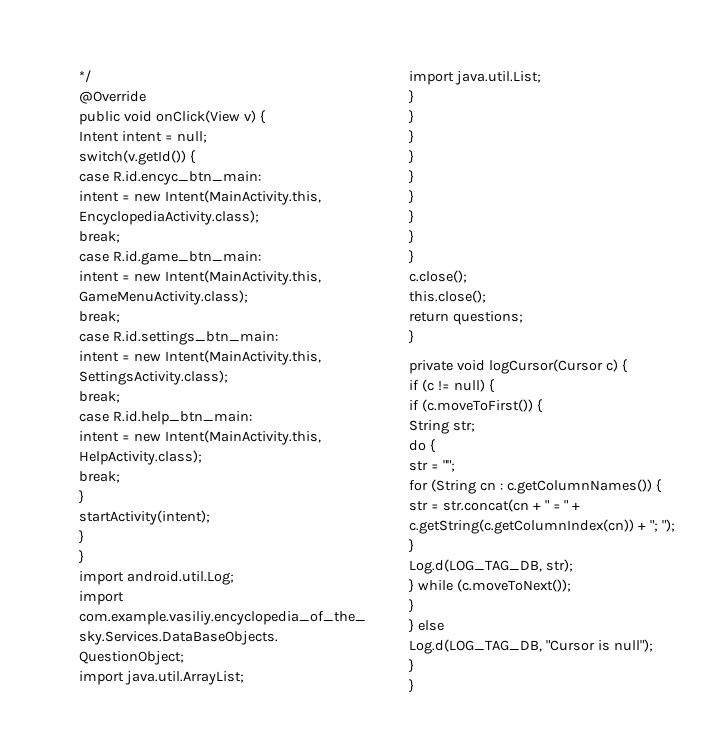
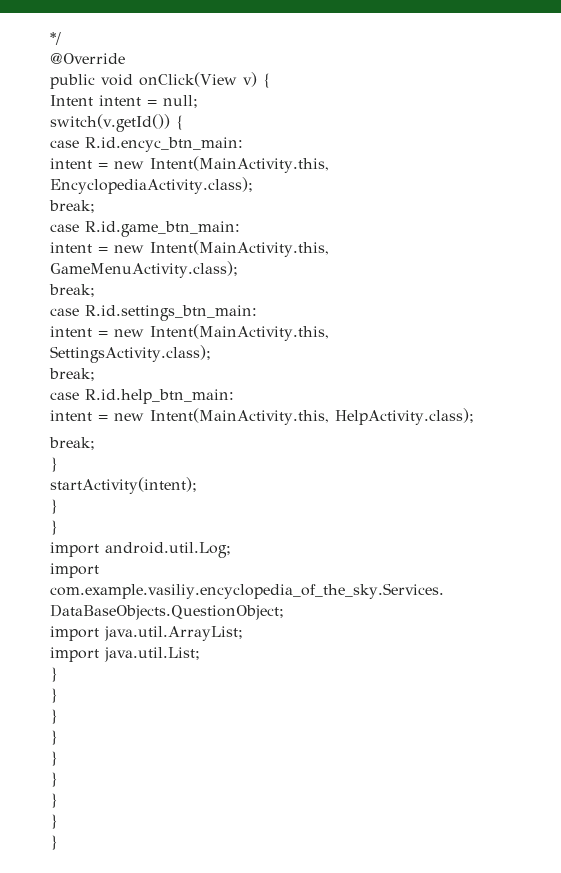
[409,270,467,283] [409,290,486,303] [409,311,523,325] [409,330,414,344] [409,359,627,374] [409,379,494,393] [409,399,542,413] [409,420,475,434] [409,439,435,453] [409,460,455,472] [409,479,661,494] [409,499,581,512] [409,519,675,534] [409,539,414,553] [409,559,573,574] [409,579,571,593] [409,599,414,613] [409,619,444,633] [409,639,653,654] [409,659,414,673] [409,679,414,693] // c.close(); // this.close(); // return questions; // } // private void logCursor(Cursor c) { // if (c != null) { // if (c.moveToFirst()) { // String str; // do { // str = ""; // for (String cn : c.getColumnNames()) { // str = str.concat(cn + " = " + c.getString(c.getColumnIndex(cn)) + "; "); // } // Log.d(LOG_TAG_DB, str); // } while (c.moveToNext()); // } // } else // Log.d(LOG_TAG_DB, "Cursor is null"); // } // } -> (58, 842) none

